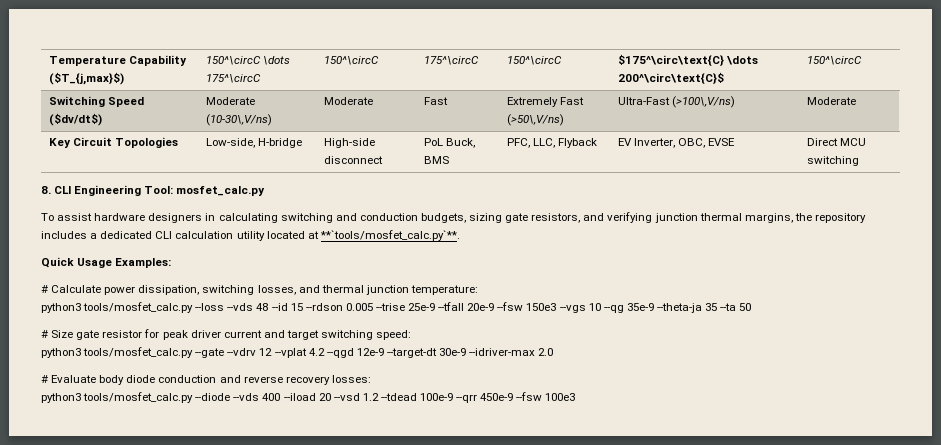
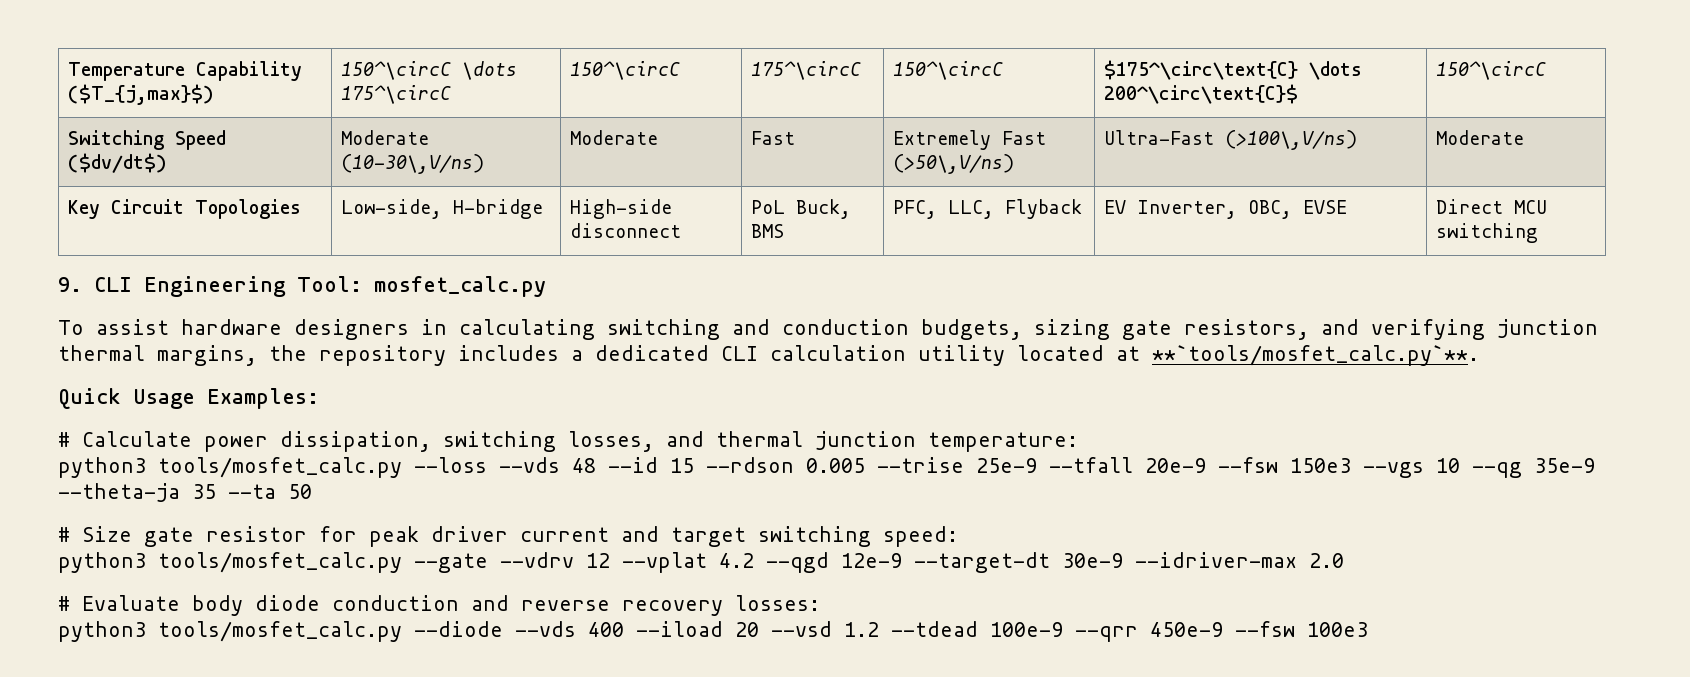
[41,186,51,194] 8. -> [58,277,82,292] 9.

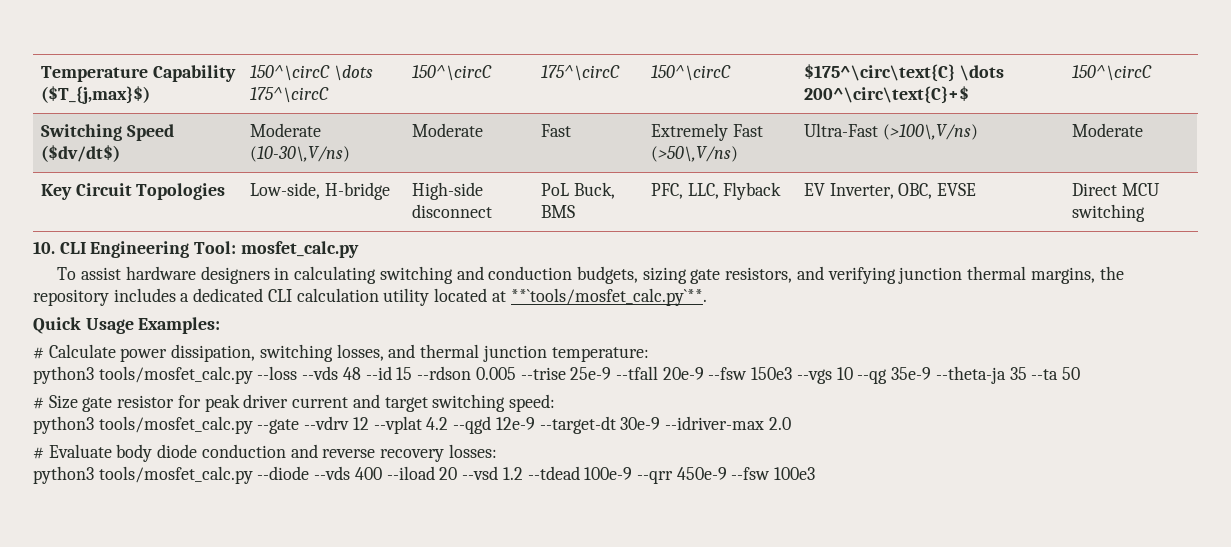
[1103,84,1298,104] 200^\circ\text{C}$ -> [803,86,969,104] 200^\circ\text{C}+$
[58,277,82,292] 9. -> [33,241,55,254] 10.

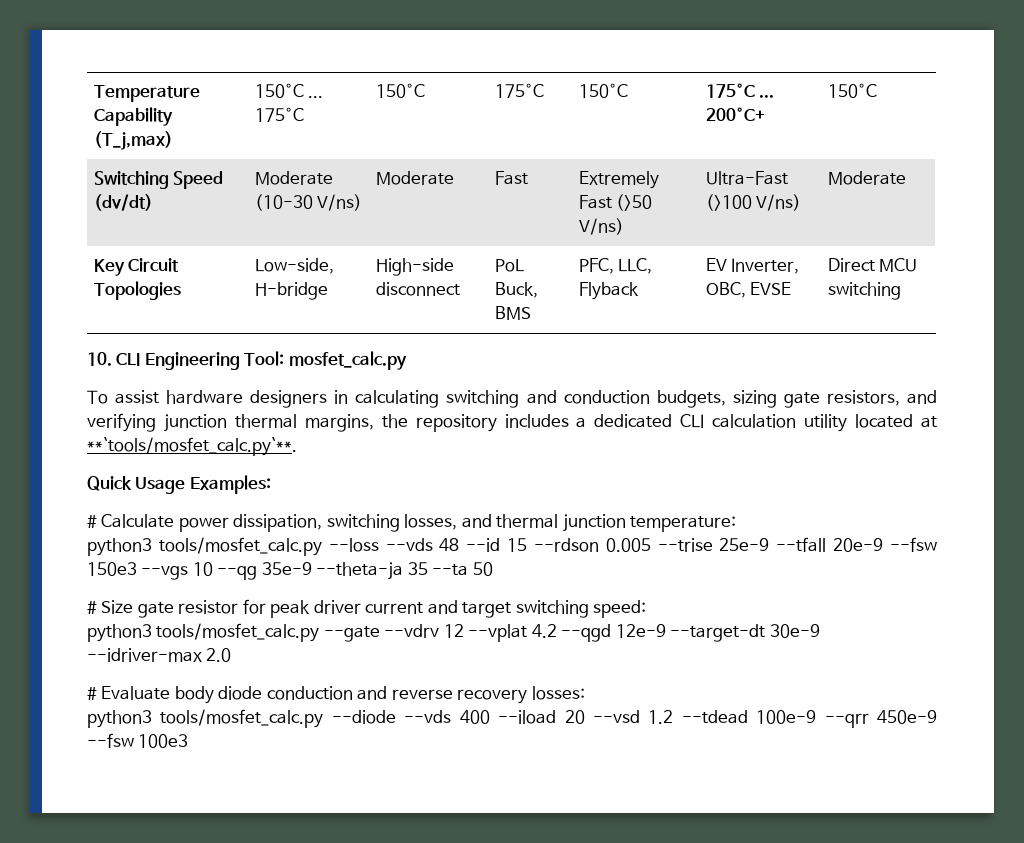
[40,86,150,104] [249,65,373,81] [249,87,329,103] [411,65,492,81] [540,65,620,81] [650,65,731,81] [803,64,1004,82] [803,86,969,104] [1071,65,1152,81] ($T_{j,max}$) | 150^\circC \dots 175^\circC | 150^\circC | 175^\circC | 150^\circC | $175^\circ\text{C} \dots 200^\circ\text{C}+$ | 150^\circC -> [93,131,173,150] [254,83,324,98] [254,107,304,122] [375,83,425,98] [494,83,544,98] [578,83,628,98] [705,83,775,98] [705,107,765,121] [827,83,877,98] (T_j,max) | 150°C ... 175°C | 150°C | 175°C | 150°C | 175°C ... 200°C+ | 150°C
[40,145,120,162] [249,123,321,137] [249,146,350,162] ($dv/dt$) | Moderate (10-30\,V/ns) -> [93,194,153,211] [254,171,333,185] [254,194,363,211] (dv/dt) | Moderate (10-30 V/ns)
[650,146,738,162] (>50\,V/ns) -> [616,194,653,211] [578,218,624,235] (>50 V/ns)
[882,124,978,140] (>100\,V/ns) -> [705,194,802,211] (>100 V/ns)

